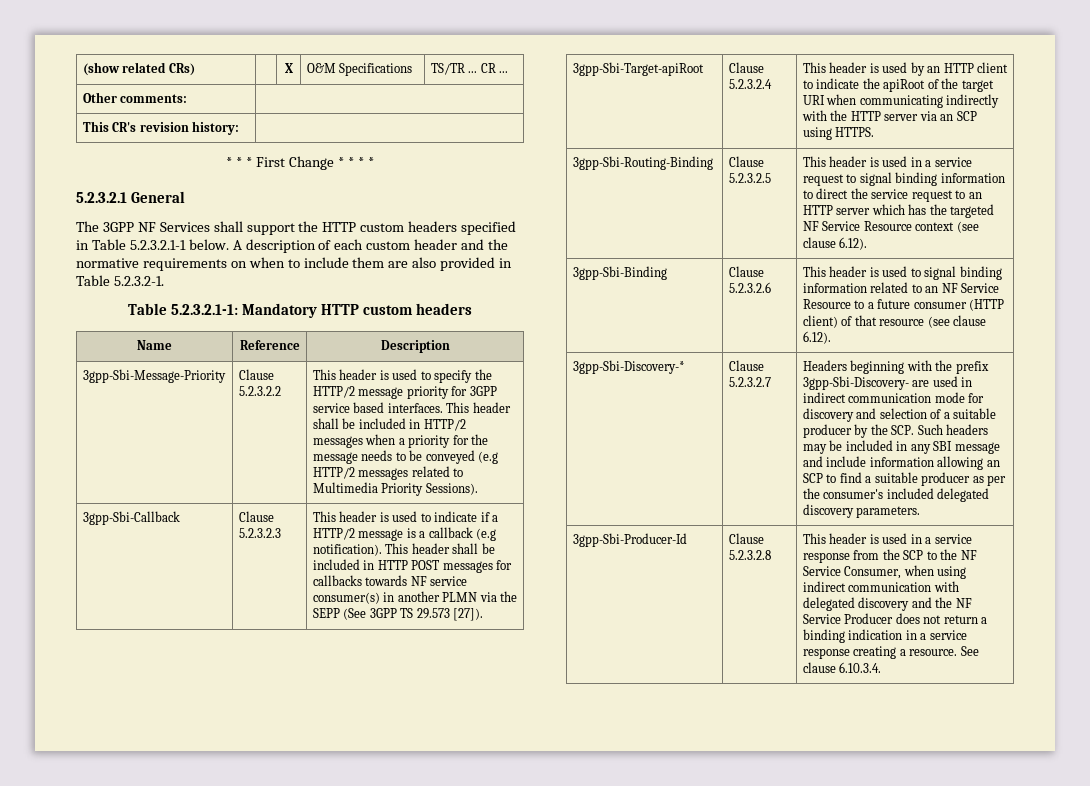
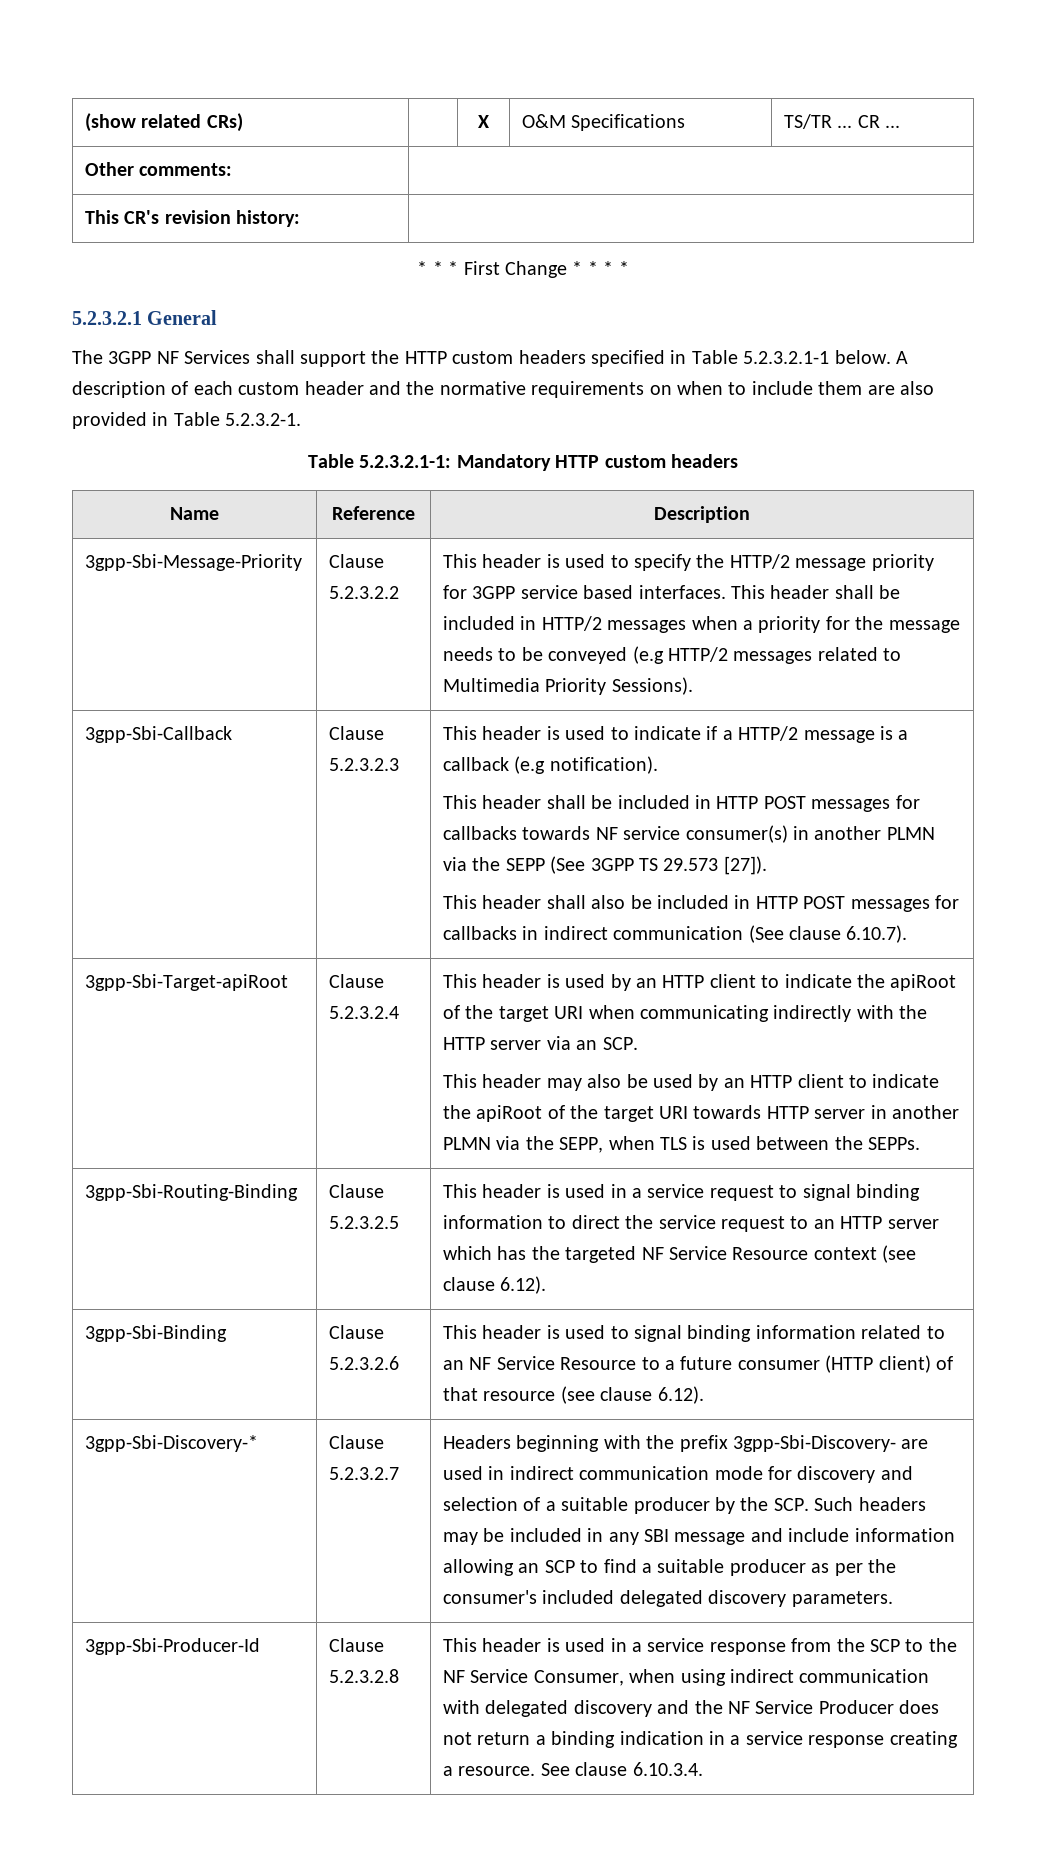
(382, 550) none -> (658, 765) //
(484, 614) none -> [443,895,960,912] [443,925,908,943] // This header shall also be included in HTTP POST messages for callbacks in indirect communication (See clause 6.10.7).
[956,111,977,121] [802,127,875,140] SCP using HTTPS. -> [602,1037,638,1050] [443,1074,940,1091] [443,1105,960,1122] [443,1136,921,1153] SCP. // This header may also be used by an HTTP client to indicate the apiRoot of the target URI towards HTTP server in another PLMN via the SEPP, when TLS is used between the SEPPs.

